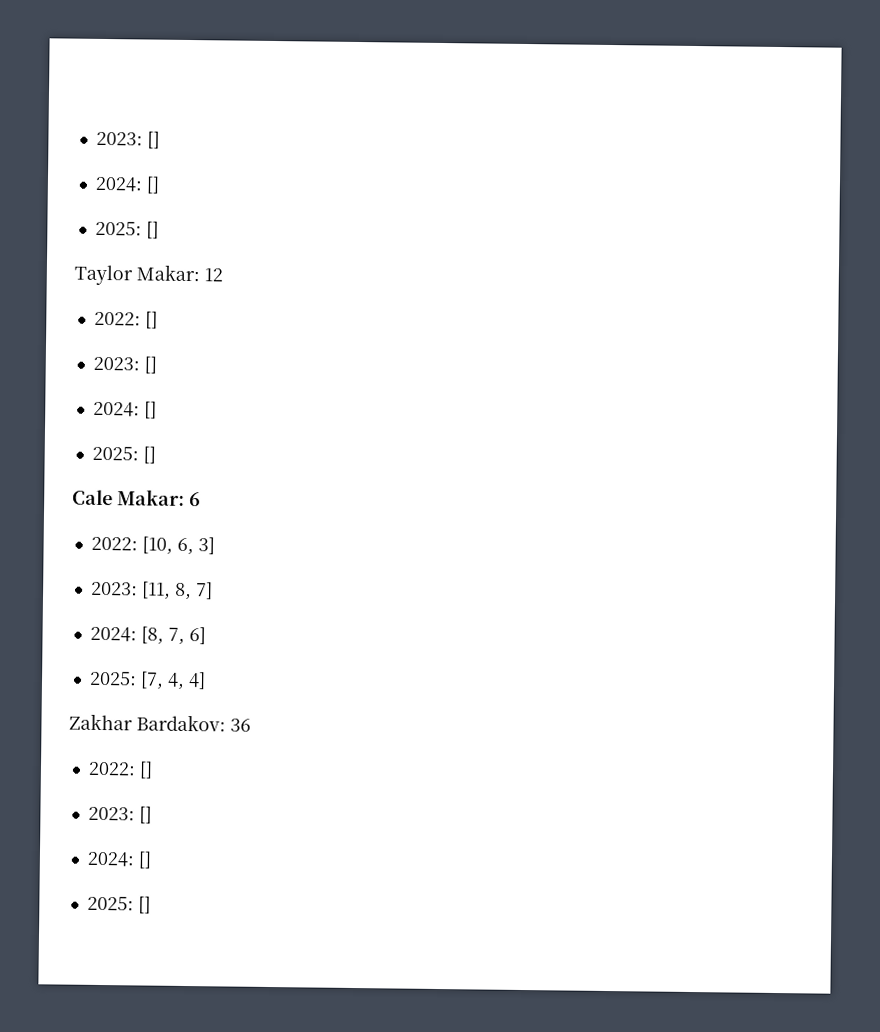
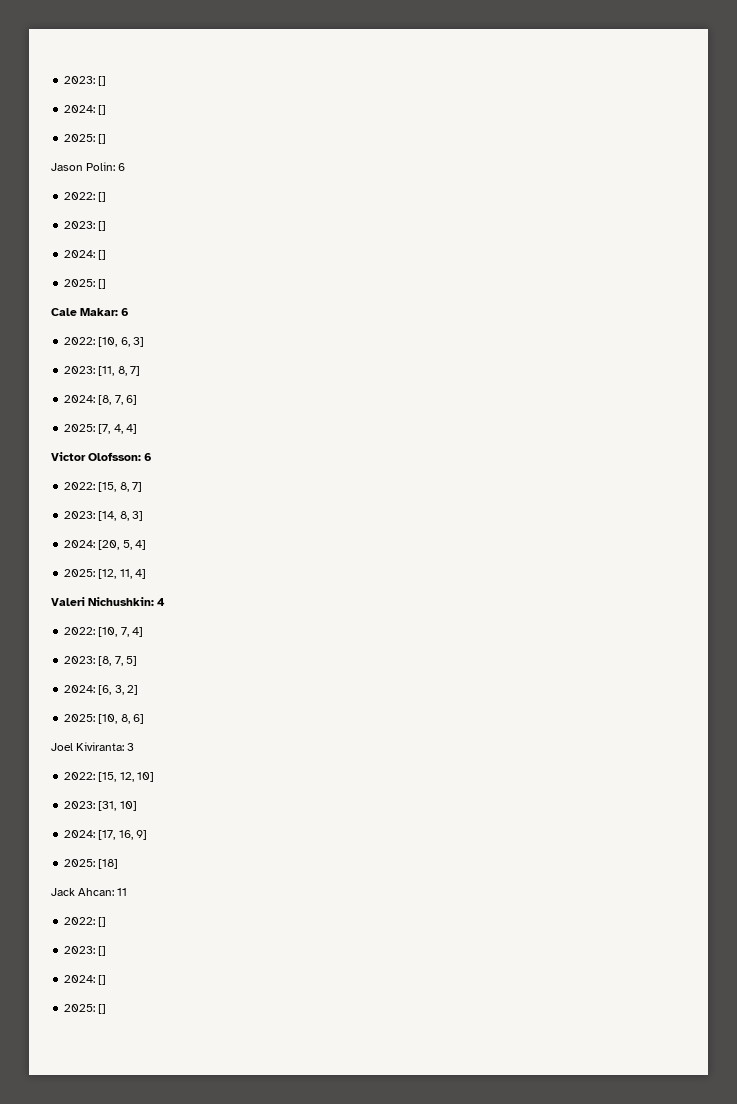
[95,131,160,149] [94,176,160,194] [94,220,159,239] [74,264,223,286] 2023: [] // 2024: [] // 2025: [] // Taylor Makar: 12 -> [64,76,107,86] [64,105,107,115] [64,134,107,144] [51,162,126,171] 2023: [] // 2024: [] // 2025: [] // Jason Polin: 6
[69,713,251,732] Zakhar Bardakov: 36 -> [51,452,153,461] [64,482,142,492] [64,511,143,521] [64,540,146,550] [64,569,146,579] [51,597,166,606] [64,627,143,637] [64,656,137,666] [64,685,138,695] [64,714,144,724] [51,742,135,751] [64,772,154,782] [64,801,137,811] [64,830,147,840] [64,859,119,869] [51,888,128,896] Victor Olofsson: 6 // 2022: [15, 8, 7] // 2023: [14, 8, 3] // 2024: [20, 5, 4] // 2025: [12, 11, 4] // Valeri Nichushkin: 4 // 2022: [10, 7, 4] // 2023: [8, 7, 5] // 2024: [6, 3, 2] // 2025: [10, 8, 6] // Joel Kiviranta: 3 // 2022: [15, 12, 10] // 2023: [31, 10] // 2024: [17, 16, 9] // 2025: [18] // Jack Ahcan: 11

